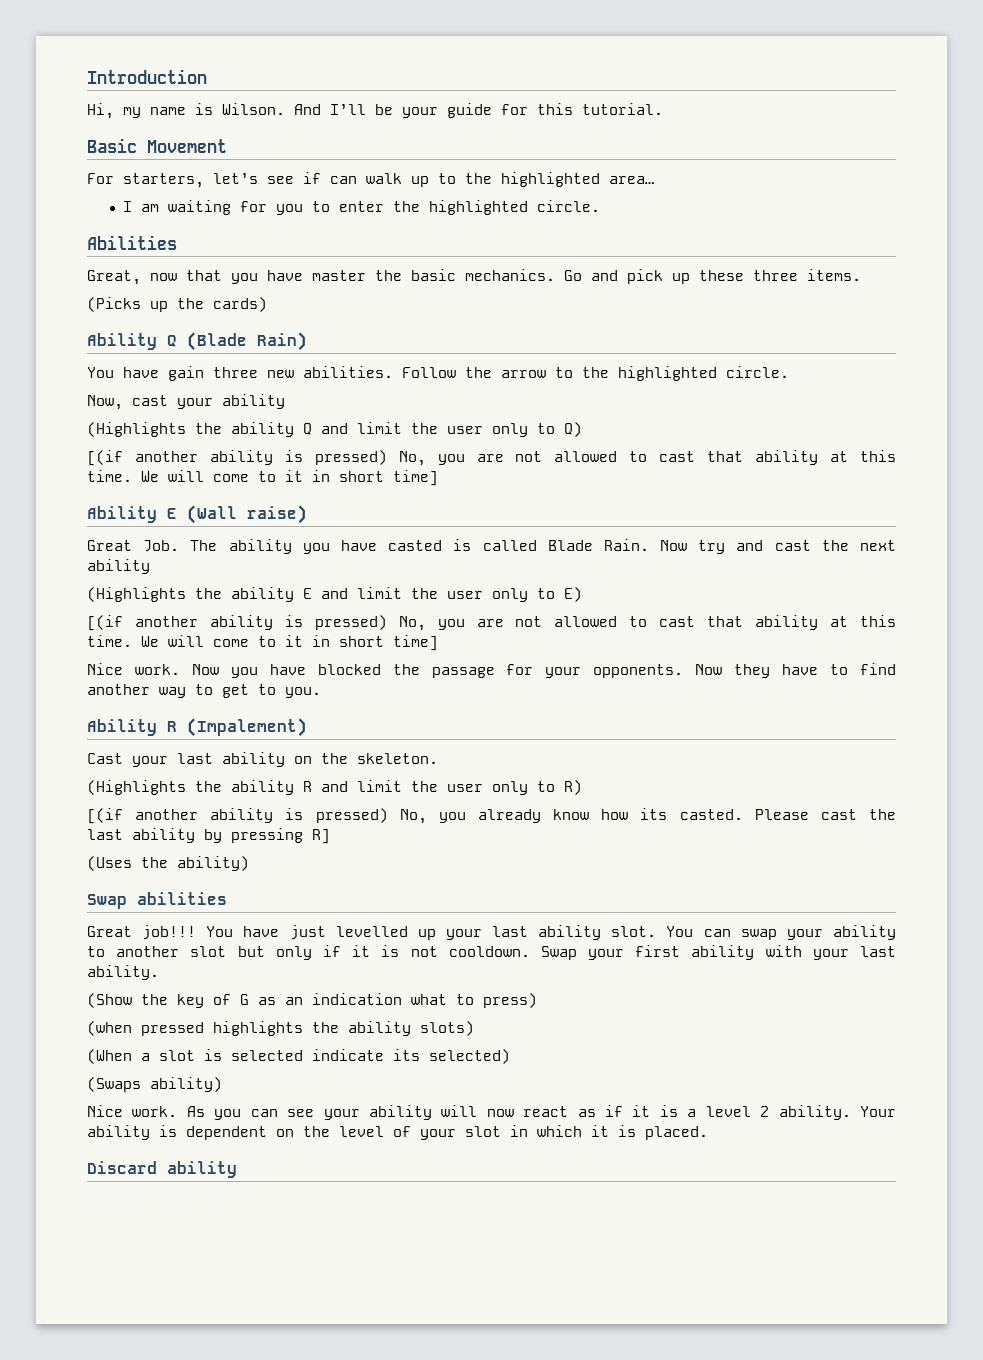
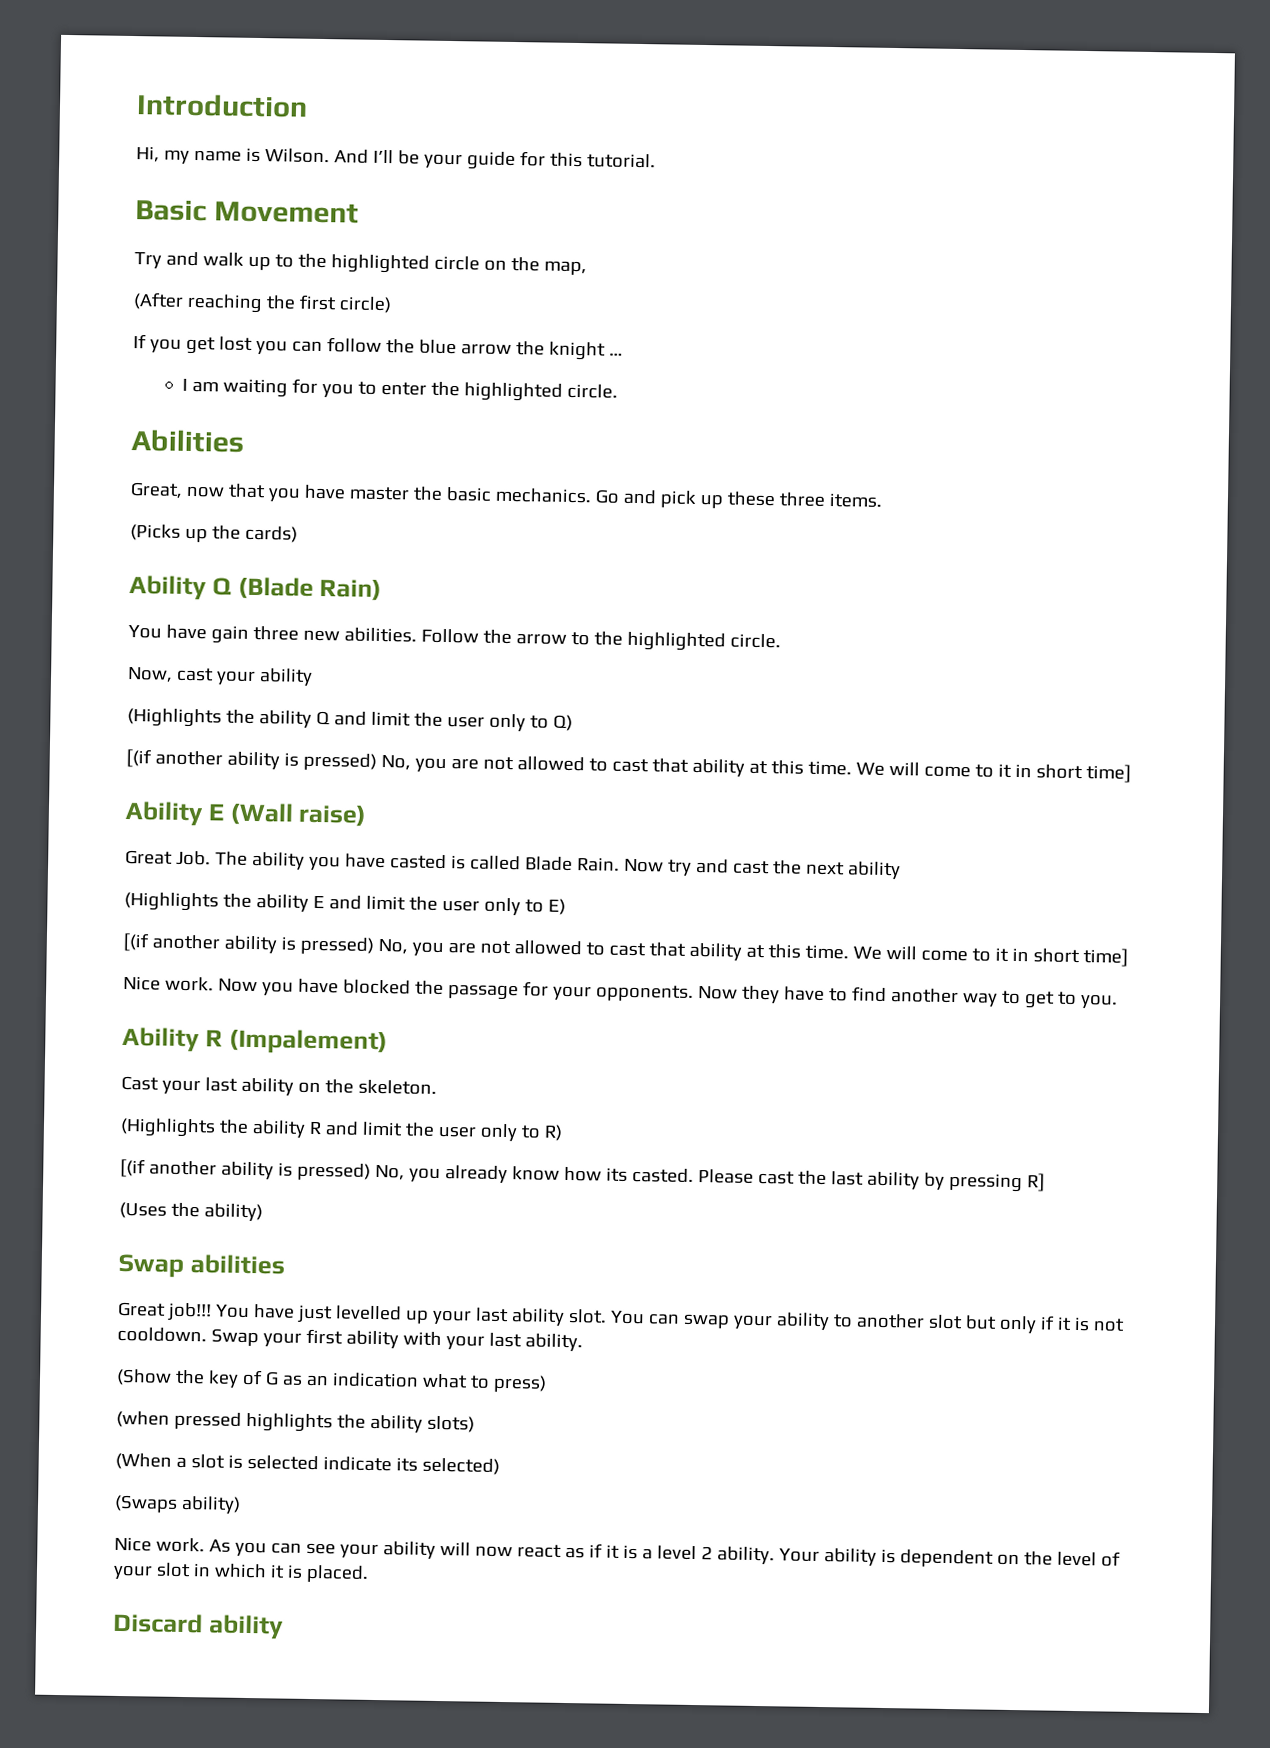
[87,172,357,188] For starters, let’s see if can -> [134,251,199,269] Try and
[609,176,654,184] area… -> [433,255,587,276] [133,292,392,314] [133,334,623,361] circle on the map, // (After reaching the first circle) // If you get lost you can follow the blue arrow the knight …

